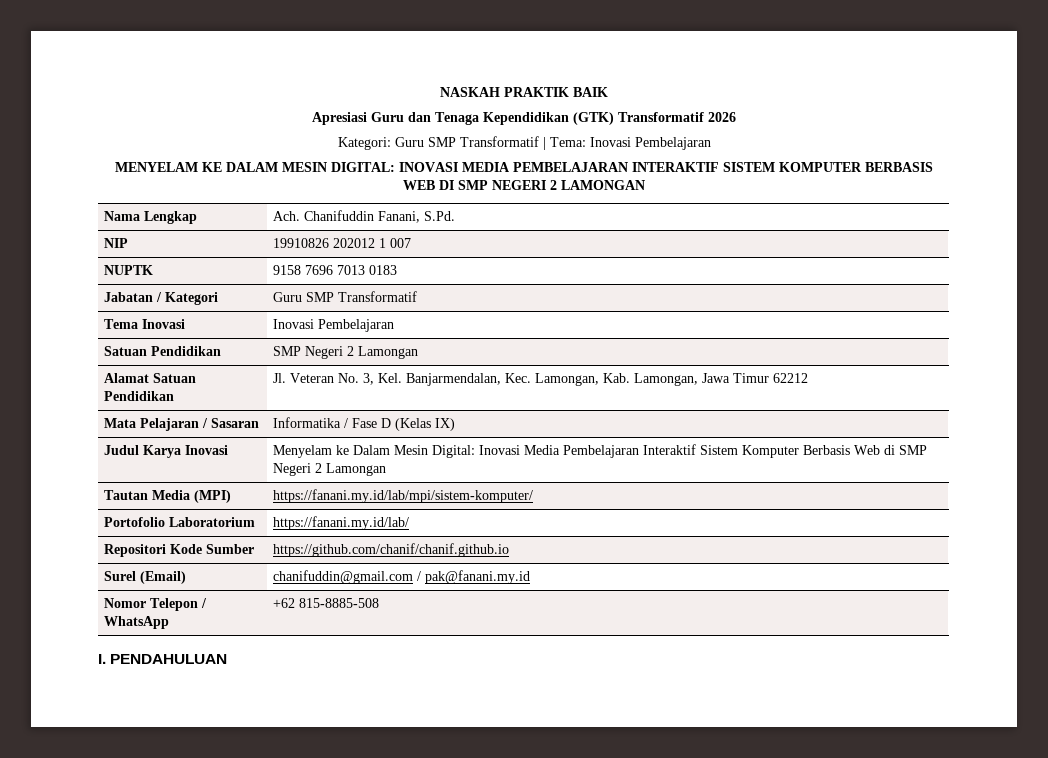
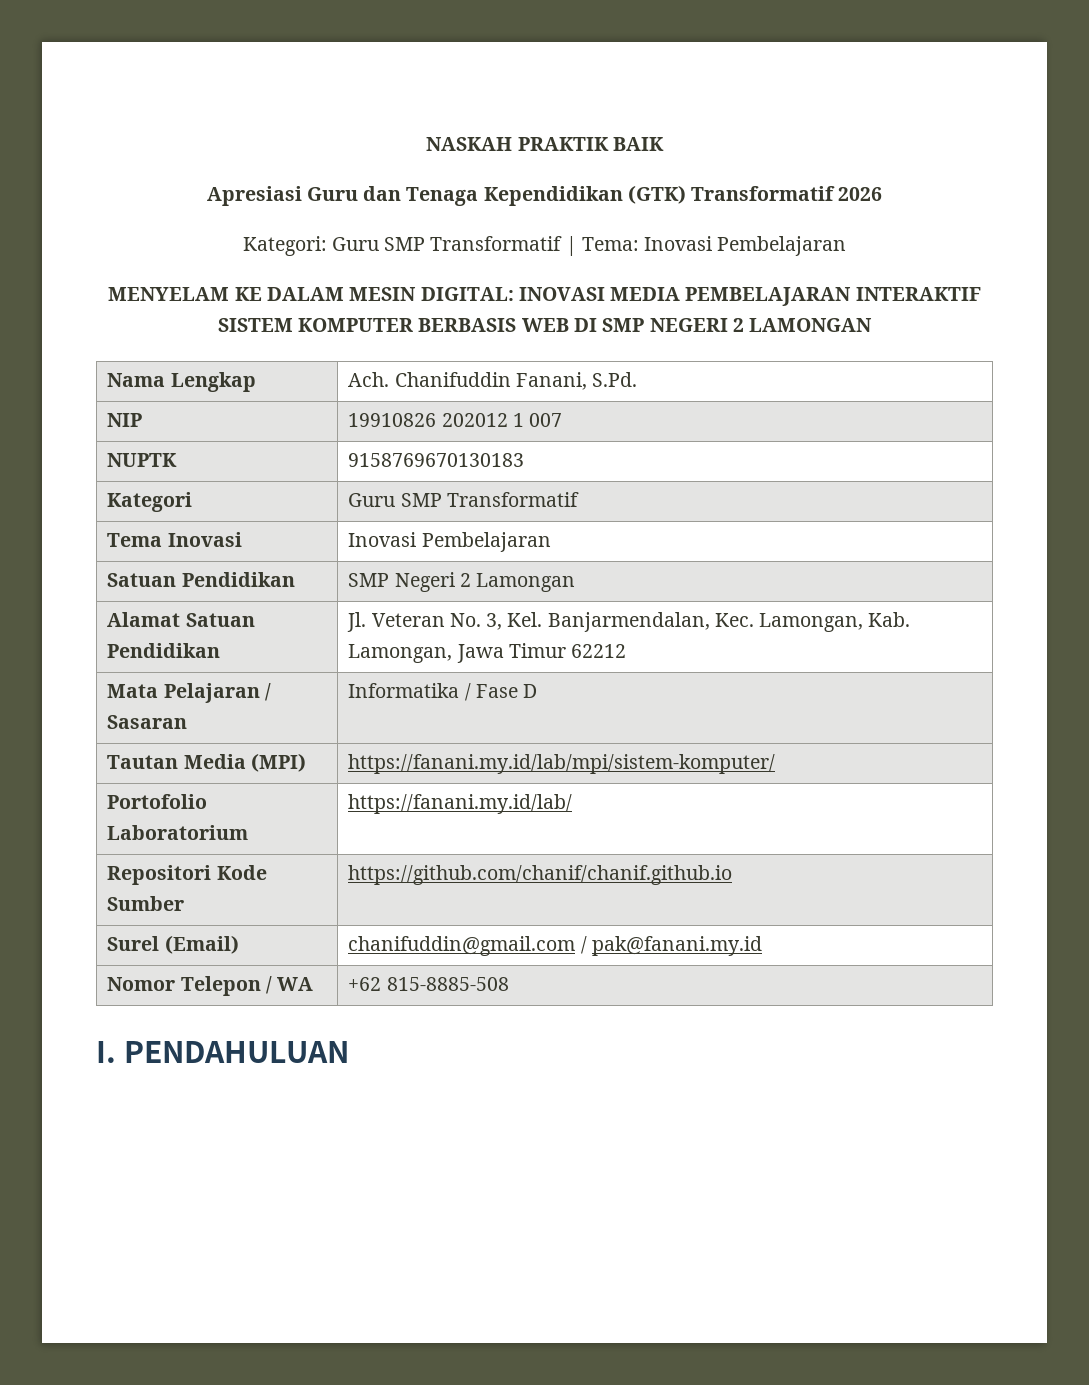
[273,265,398,275] [104,292,163,302] 9158 7696 7013 0183 // Jabatan / -> [348,453,525,467] 9158769670130183 //
[395,418,456,431] [104,445,229,458] [273,444,928,458] [273,463,387,476] (Kelas IX) // Judul Karya Inovasi | Menyelam ke Dalam Mesin Digital: Inovasi Media Pembelajaran Interaktif Sistem Komputer Berbasis Web di SMP Negeri 2 Lamongan -> (538, 691) none
[104,616,170,629] WhatsApp -> [277,977,314,991] WA

